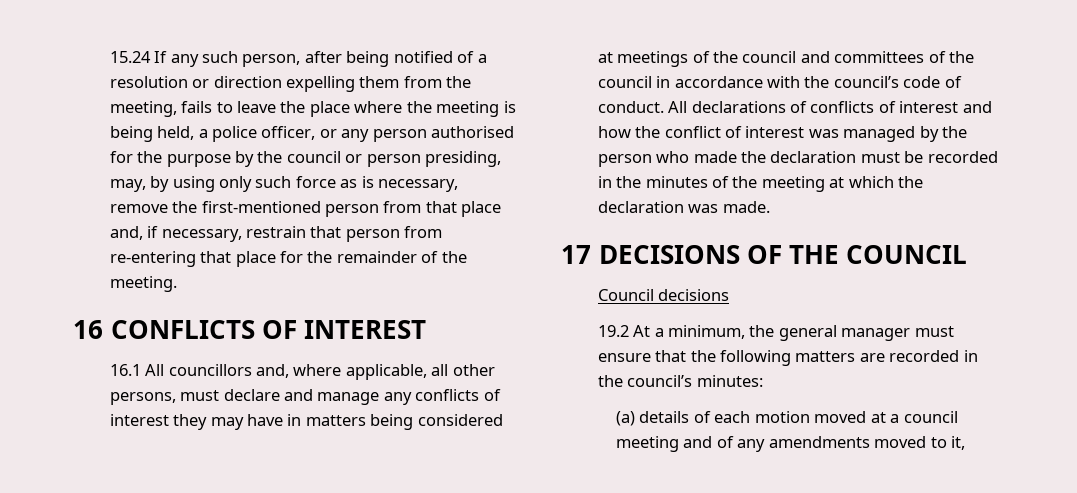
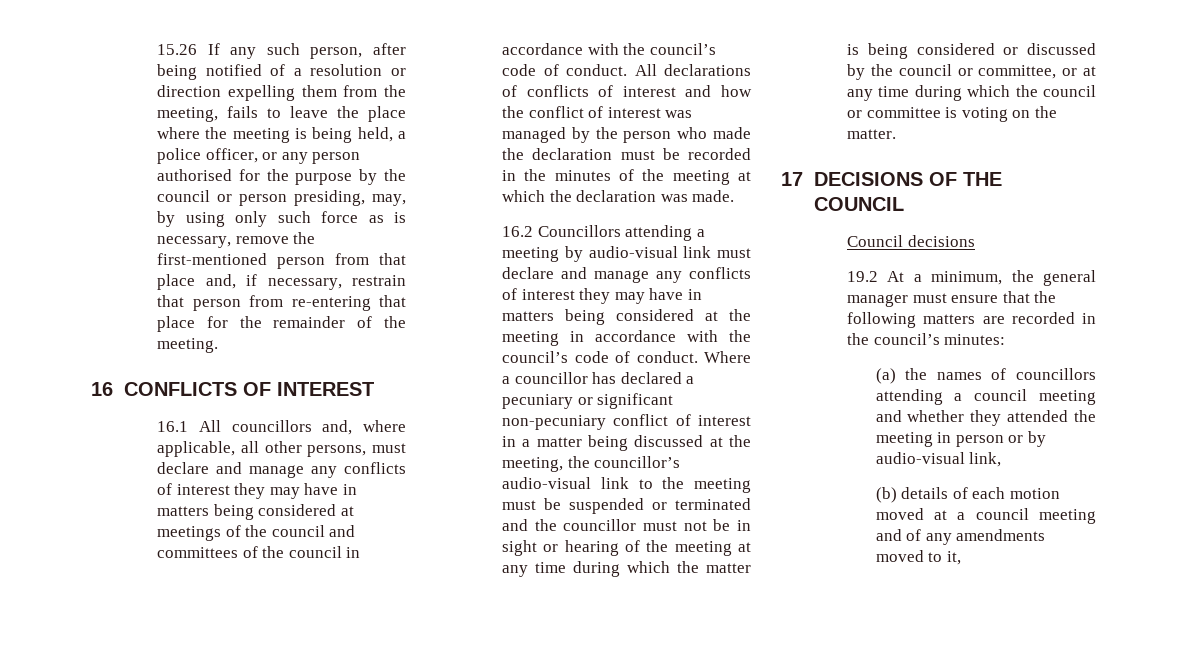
[109,51,151,63] 15.24 -> [157,44,198,55] 15.26
(770, 207) none -> [502,225,705,241] [502,246,751,262] [502,267,751,283] [502,288,703,304] [502,309,751,325] [502,330,751,346] [502,351,751,363] [502,372,695,384] [502,393,674,409] [502,414,751,430] [502,435,751,451] [502,456,681,472] [502,477,751,493] [502,498,751,514] [502,519,751,531] [502,540,751,556] [502,561,751,577] [847,43,1096,59] [847,64,1096,80] [847,85,1096,101] [847,106,1058,122] [847,129,897,139] // 16.2 Councillors attending a meeting by audio-visual link must declare and manage any conflicts of interest they may have in matters being considered at the meeting in accordance with the council’s code of conduct. Where a councillor has declared a pecuniary or significant non-pecuniary conflict of interest in a matter being discussed at the meeting, the councillor’s audio-visual link to the meeting must be suspended or terminated and the councillor must not be in sight or hearing of the meeting at any time during which the matter is being considered or discussed by the council or committee, or at any time during which the council or committee is voting on the matter.
(635, 418) none -> [905,368,1096,380] [875,389,1096,405] [875,410,1096,426] [875,431,1046,447] [875,452,1002,467] [875,487,897,503] the names of councillors attending a council meeting and whether they attended the meeting in person or by audio-visual link, // (b)

